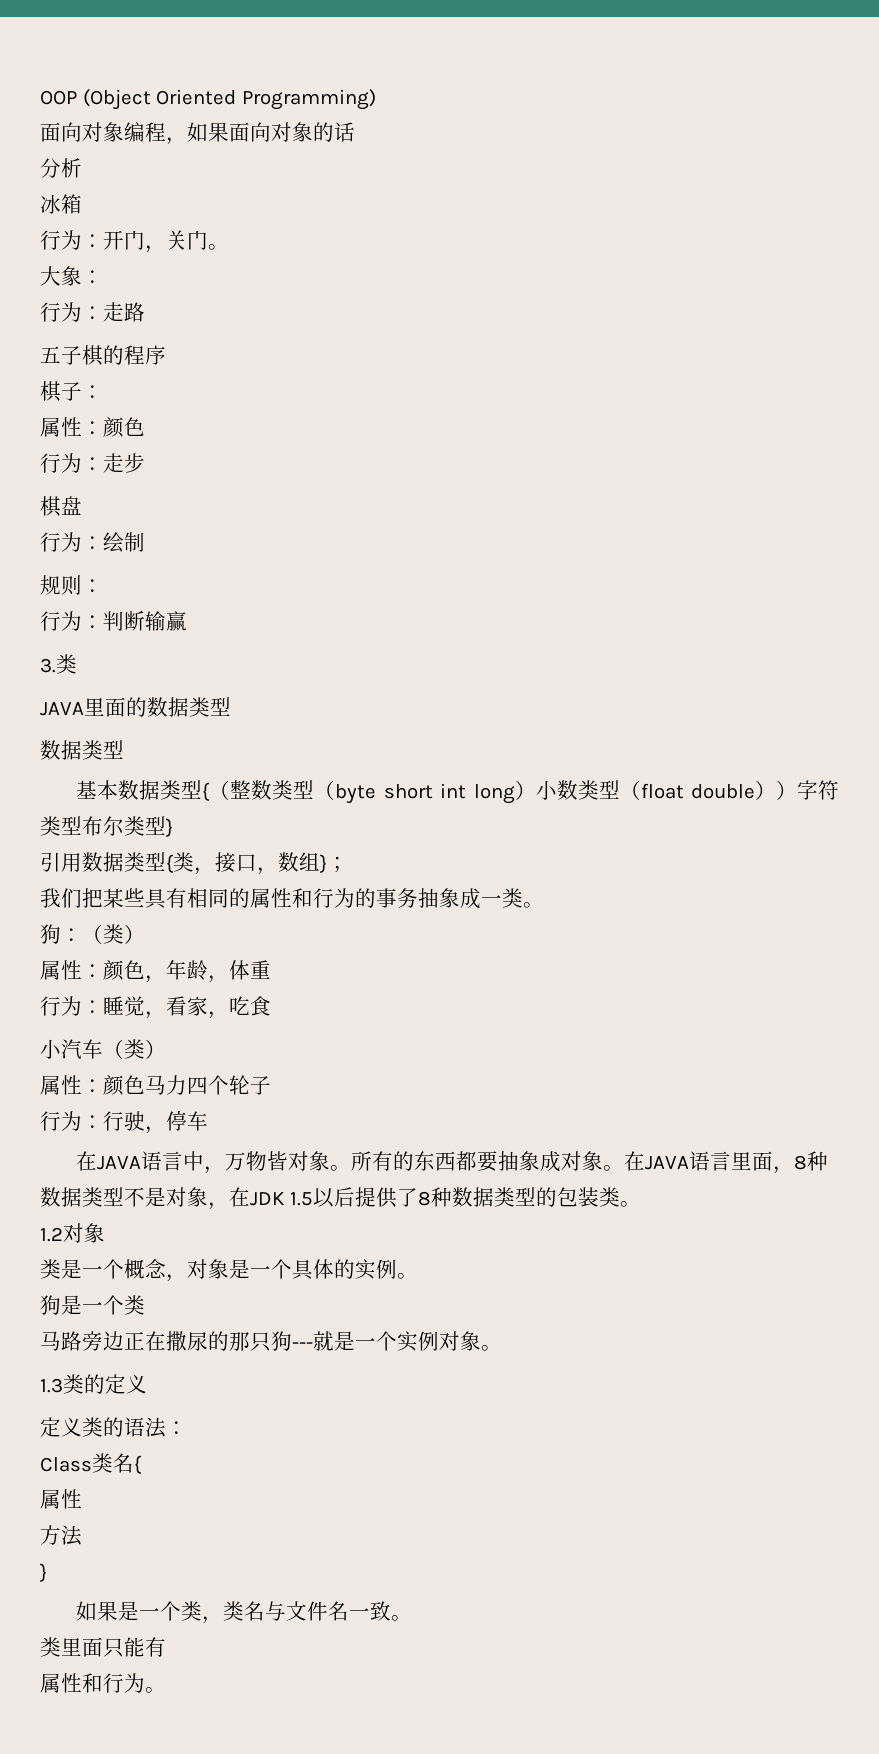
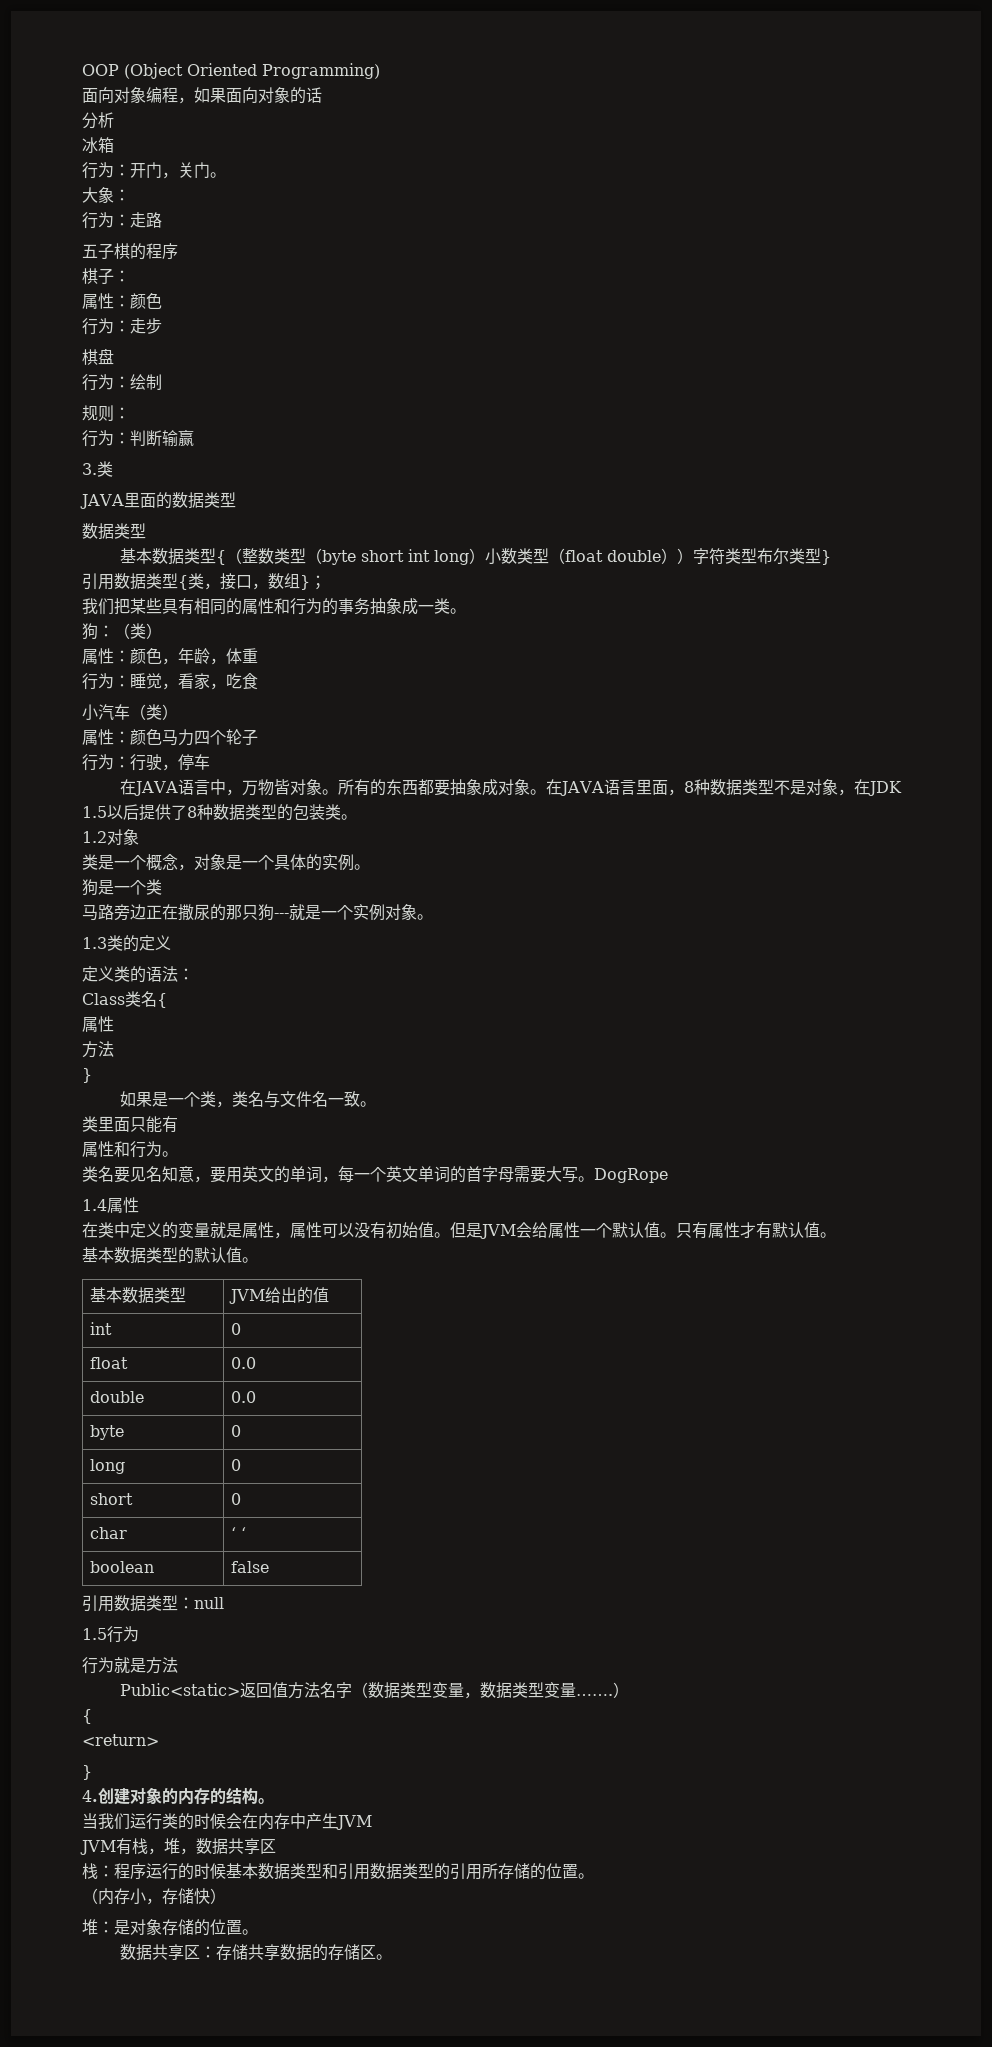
(166, 1690) none -> [82,1166,668,1183] [82,1197,139,1213] [82,1222,836,1239] [82,1247,258,1264] [90,1287,187,1304] [229,1287,330,1304] [90,1322,113,1335] [231,1323,242,1335] [90,1357,129,1369] [231,1357,257,1369] [90,1391,145,1403] [231,1391,257,1403] [90,1425,125,1440] [231,1425,242,1437] [90,1459,126,1474] [231,1459,242,1471] [90,1493,134,1505] [231,1493,242,1505] [90,1527,128,1539] [231,1527,247,1539] [90,1561,155,1573] [231,1561,270,1573] [82,1595,224,1612] [82,1626,139,1643] [82,1657,178,1674] [120,1682,630,1699] [82,1709,92,1724] [82,1734,159,1746] [82,1765,92,1780] [82,1787,274,1805] [82,1813,372,1830] [80,1838,276,1855] [82,1863,594,1880] [82,1888,226,1905] [82,1919,258,1936] [120,1944,393,1961] // 类名要见名知意，要用英文的单词，每一个英文单词的首字母需要大写。DogRope // 1.4属性 // 在类中定义的变量就是属性，属性可以没有初始值。但是JVM会给属性一个默认值。只有属性才有默认值。 // 基本数据类型的默认值。 // 基本数据类型 | JVM给出的值 // int | 0 // float | 0.0 // double | 0.0 // byte | 0 // long | 0 // short | 0 // char | ‘ ‘ // boolean | false // 引用数据类型：null // 1.5行为 // 行为就是方法 // Public<static>返回值方法名字（数据类型变量，数据类型变量…….） // { // <return> // } // 4.创建对象的内存的结构。 // 当我们运行类的时候会在内存中产生JVM // JVM有栈，堆，数据共享区 // 栈：程序运行的时候基本数据类型和引用数据类型的引用所存储的位置。 // （内存小，存储快） // 堆：是对象存储的位置。 // 数据共享区：存储共享数据的存储区。

